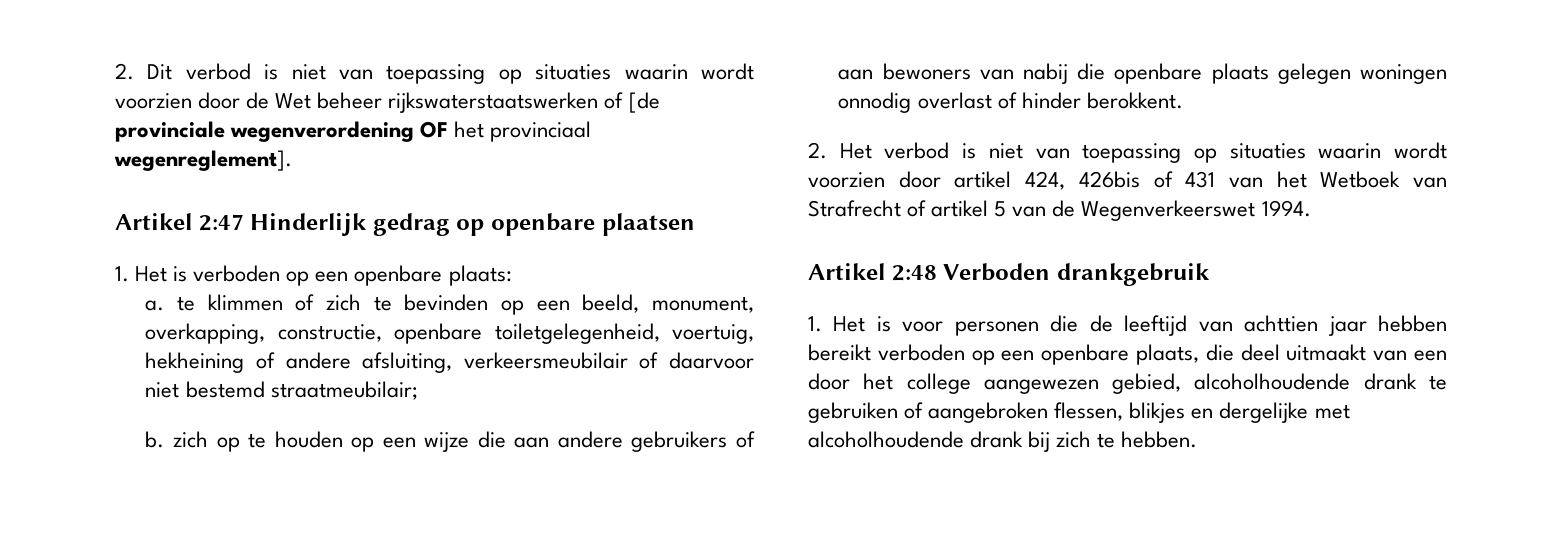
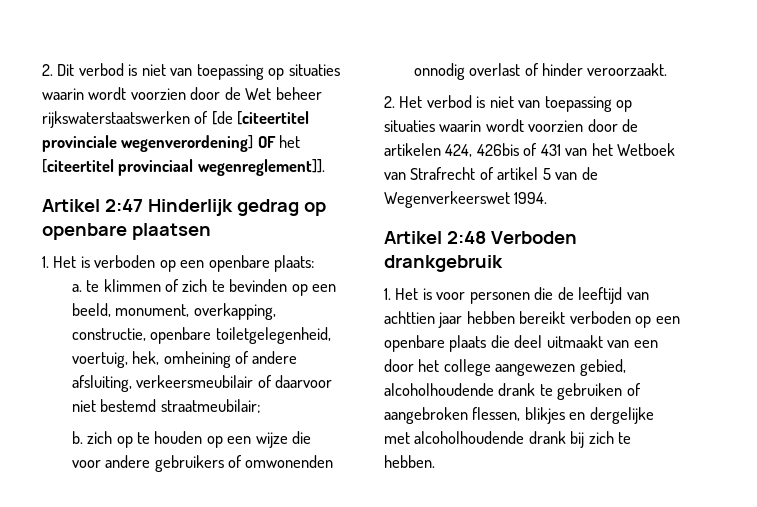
[115,121,592,142] [114,150,292,171] provinciale wegenverordening OF het provinciaal wegenreglement]. -> [237,111,310,125] [42,135,301,152] [42,159,325,176] [citeertitel provinciale wegenverordening] OF het [citeertitel provinciaal wegenreglement]].
[145,352,245,373] hekheining -> [132,351,231,368] hek, omheining
[514,437,550,448] aan -> [71,460,101,468] voor
[838,63,1447,84] aan bewoners van nabij die openbare plaats gelegen woningen -> [245,455,334,468] omwonenden
[1086,92,1183,109] berokkent. -> [587,63,668,76] veroorzaakt.
[954,171,1012,188] artikel -> [622,119,639,132] [384,143,441,156] de artikelen
[1136,344,1199,365] plaats, -> [449,335,487,352] plaats

